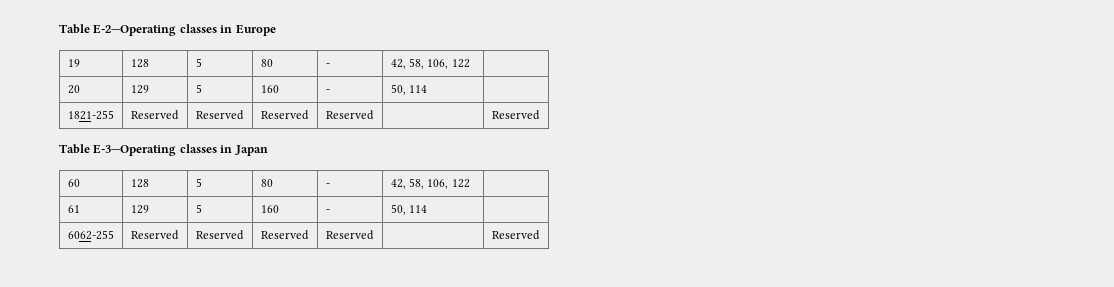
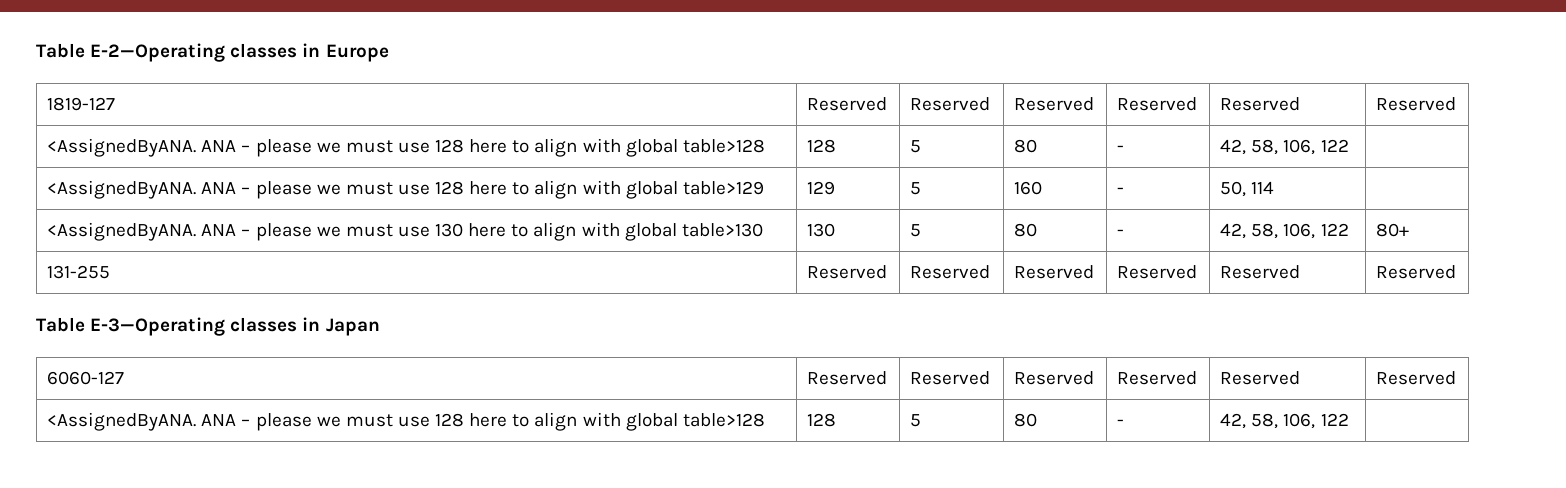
[67,59,80,67] [130,59,149,68] [195,58,202,67] [260,59,273,67] [325,63,330,67] [390,58,470,69] [67,85,80,94] [130,85,149,94] [195,84,202,93] [260,85,279,93] [325,89,330,93] [390,84,427,95] [67,110,114,120] [130,110,179,120] [195,110,244,120] [260,110,309,120] [325,110,374,120] 19 | 128 | 5 | 80 | - | 42, 58, 106, 122 | // 20 | 129 | 5 | 160 | - | 50, 114 | // 1821-255 | Reserved | Reserved | Reserved | Reserved | -> [47,97,116,111] [807,97,888,111] [910,97,991,111] [1014,97,1095,111] [1117,97,1198,111] [1220,97,1301,111] [1376,97,1457,111] [47,138,765,157] [807,139,837,153] [910,140,922,153] [1014,139,1038,153] [1117,145,1125,152] [1220,139,1349,155] [47,180,764,199] [807,181,836,195] [910,182,922,195] [1014,181,1043,195] [1117,187,1125,194] [1220,181,1275,197] [47,222,763,241] [807,223,836,237] [910,224,922,237] [1014,223,1038,237] [1117,229,1125,236] [1220,223,1349,239] [1376,223,1410,237] [47,265,111,279] [807,265,888,279] [910,265,991,279] [1014,265,1095,279] [1117,265,1198,279] [1220,265,1301,279] 1819-127 | Reserved | Reserved | Reserved | Reserved | Reserved | Reserved // <AssignedByANA. ANA – please we must use 128 here to align with global table>128 | 128 | 5 | 80 | - | 42, 58, 106, 122 | // <AssignedByANA. ANA – please we must use 128 here to align with global table>129 | 129 | 5 | 160 | - | 50, 114 | // <AssignedByANA. ANA – please we must use 130 here to align with global table>130 | 130 | 5 | 80 | - | 42, 58, 106, 122 | 80+ // 131-255 | Reserved | Reserved | Reserved | Reserved | Reserved
[67,179,80,187] [130,179,149,188] [195,178,202,187] [260,179,273,187] [325,183,330,187] [390,178,470,189] [67,205,80,213] [130,205,149,214] [195,204,202,213] [260,205,279,213] [325,209,330,213] [390,204,427,215] [67,230,114,240] [130,230,179,240] [195,230,244,240] [260,230,309,240] [325,230,374,240] [491,230,540,240] 60 | 128 | 5 | 80 | - | 42, 58, 106, 122 | // 61 | 129 | 5 | 160 | - | 50, 114 | // 6062-255 | Reserved | Reserved | Reserved | Reserved | | Reserved -> [47,371,125,385] [807,371,888,385] [910,371,991,385] [1014,371,1095,385] [1117,371,1198,385] [1220,371,1301,385] [1376,371,1457,385] [47,412,765,431] [807,413,837,427] [910,414,922,427] [1014,413,1038,427] [1117,419,1125,426] [1220,413,1349,429] 6060-127 | Reserved | Reserved | Reserved | Reserved | Reserved | Reserved // <AssignedByANA. ANA – please we must use 128 here to align with global table>128 | 128 | 5 | 80 | - | 42, 58, 106, 122 |

